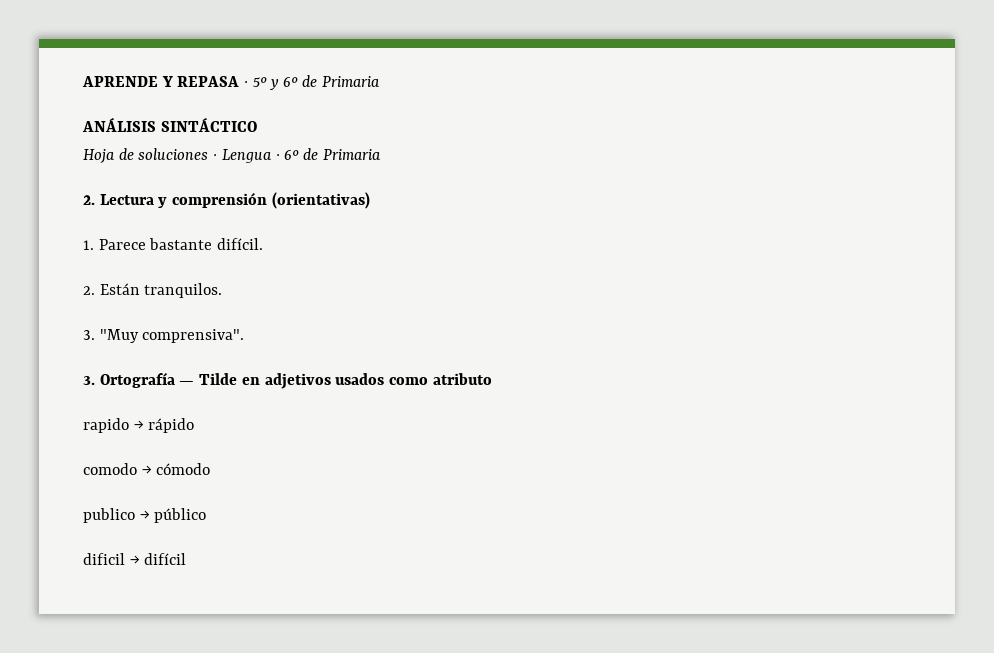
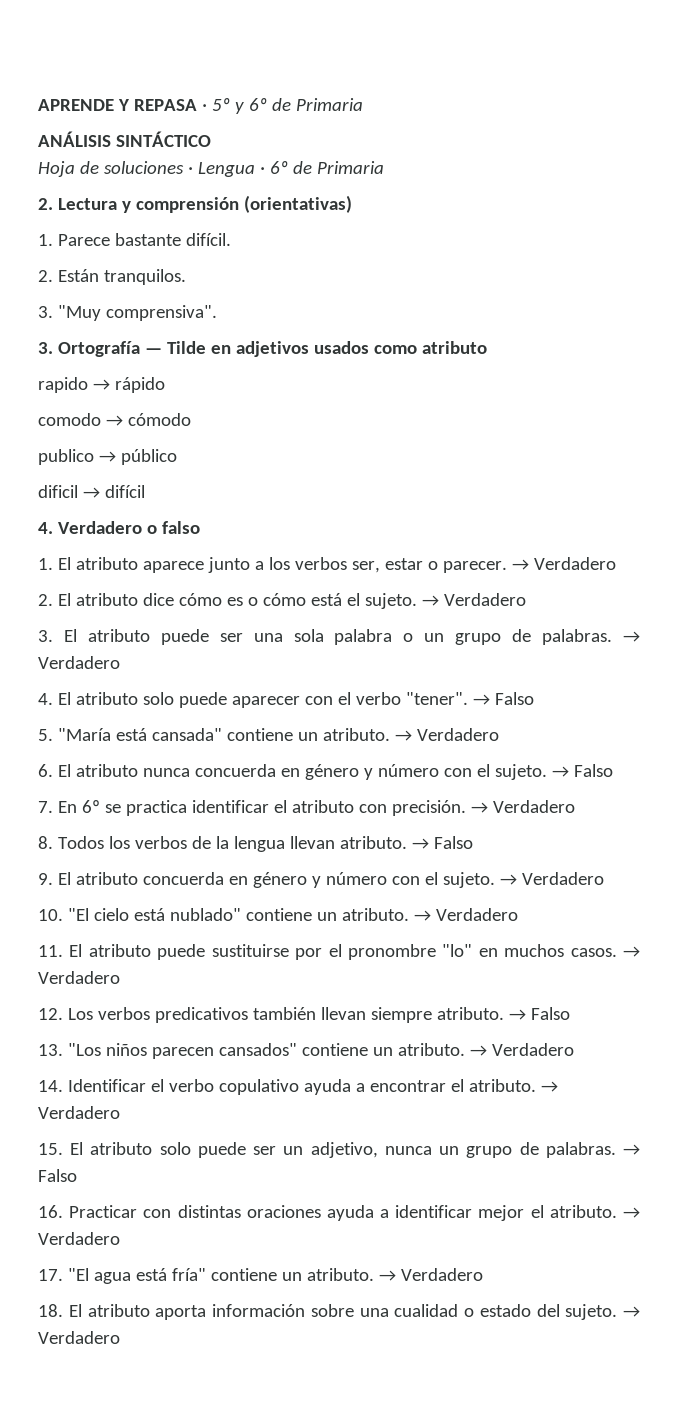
(187, 559) none -> [38,521,200,534] [38,557,616,573] [38,593,526,609] [38,629,640,645] [38,656,120,669] [38,692,534,708] [38,728,499,741] [38,764,613,780] [38,800,575,816] [38,836,473,852] [38,872,604,888] [38,908,518,921] [38,944,640,960] [38,971,120,984] [38,1007,570,1023] [38,1043,574,1059] [38,1079,558,1095] [38,1106,120,1119] [38,1142,640,1158] [38,1169,77,1182] [38,1205,640,1221] [38,1232,120,1245] [38,1268,483,1284] [38,1304,640,1320] [38,1331,120,1344] // 4. Verdadero o falso // 1. El atributo aparece junto a los verbos ser, estar o parecer. → Verdadero // 2. El atributo dice cómo es o cómo está el sujeto. → Verdadero // 3. El atributo puede ser una sola palabra o un grupo de palabras. → Verdadero // 4. El atributo solo puede aparecer con el verbo "tener". → Falso // 5. "María está cansada" contiene un atributo. → Verdadero // 6. El atributo nunca concuerda en género y número con el sujeto. → Falso // 7. En 6º se practica identificar el atributo con precisión. → Verdadero // 8. Todos los verbos de la lengua llevan atributo. → Falso // 9. El atributo concuerda en género y número con el sujeto. → Verdadero // 10. "El cielo está nublado" contiene un atributo. → Verdadero // 11. El atributo puede sustituirse por el pronombre "lo" en muchos casos. → Verdadero // 12. Los verbos predicativos también llevan siempre atributo. → Falso // 13. "Los niños parecen cansados" contiene un atributo. → Verdadero // 14. Identificar el verbo copulativo ayuda a encontrar el atributo. → Verdadero // 15. El atributo solo puede ser un adjetivo, nunca un grupo de palabras. → Falso // 16. Practicar con distintas oraciones ayuda a identificar mejor el atributo. → Verdadero // 17. "El agua está fría" contiene un atributo. → Verdadero // 18. El atributo aporta información sobre una cualidad o estado del sujeto. → Verdadero

